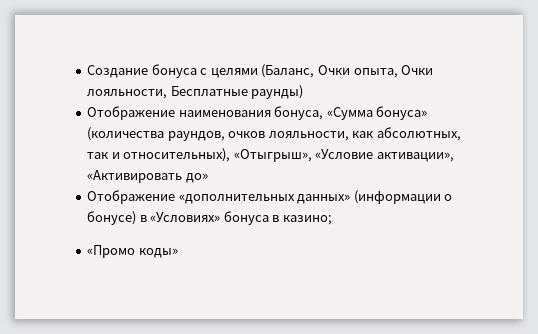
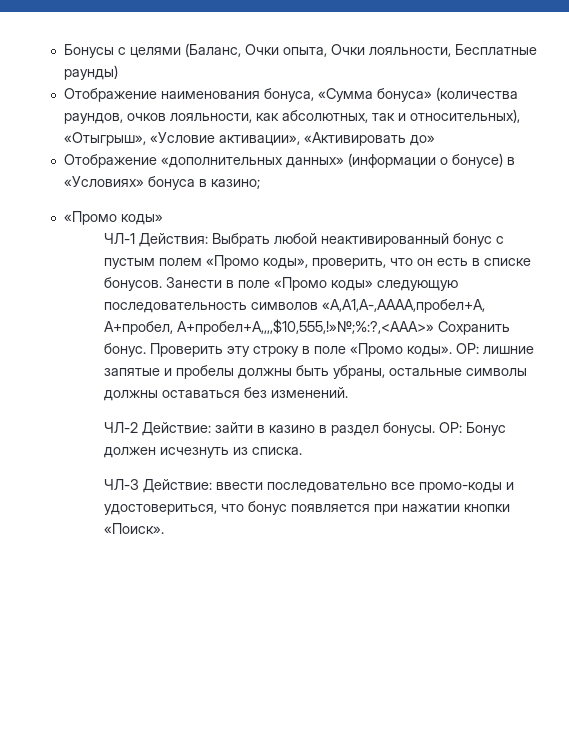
[87,64,197,78] Создание бонуса -> [64,44,115,58] Бонусы
(178, 253) none -> [104,233,505,247] [104,255,532,269] [104,277,459,291] [104,299,486,313] [104,319,511,335] [104,343,535,357] [104,365,528,379] [104,387,349,401] [104,422,507,436] [104,447,303,458] [104,479,515,493] [104,501,511,515] [104,523,165,534] // ЧЛ-1 Действия: Выбрать любой неактивированный бонус с пустым полем «Промо коды», проверить, что он есть в списке бонусов. Занести в поле «Промо коды» следующую последовательность символов «A,A1,A-,AAAA,пробел+A, A+пробел, A+пробел+A,,,,$10,555,!»№;%:?,<AAA>» Сохранить бонус. Проверить эту строку в поле «Промо коды». ОР: лишние запятые и пробелы должны быть убраны, остальные символы должны оставаться без изменений. // ЧЛ-2 Действие: зайти в казино в раздел бонусы. ОР: Бонус должен исчезнуть из списка. // ЧЛ-3 Действие: ввести последовательно все промо-коды и удостовериться, что бонус появляется при нажатии кнопки «Поиск».

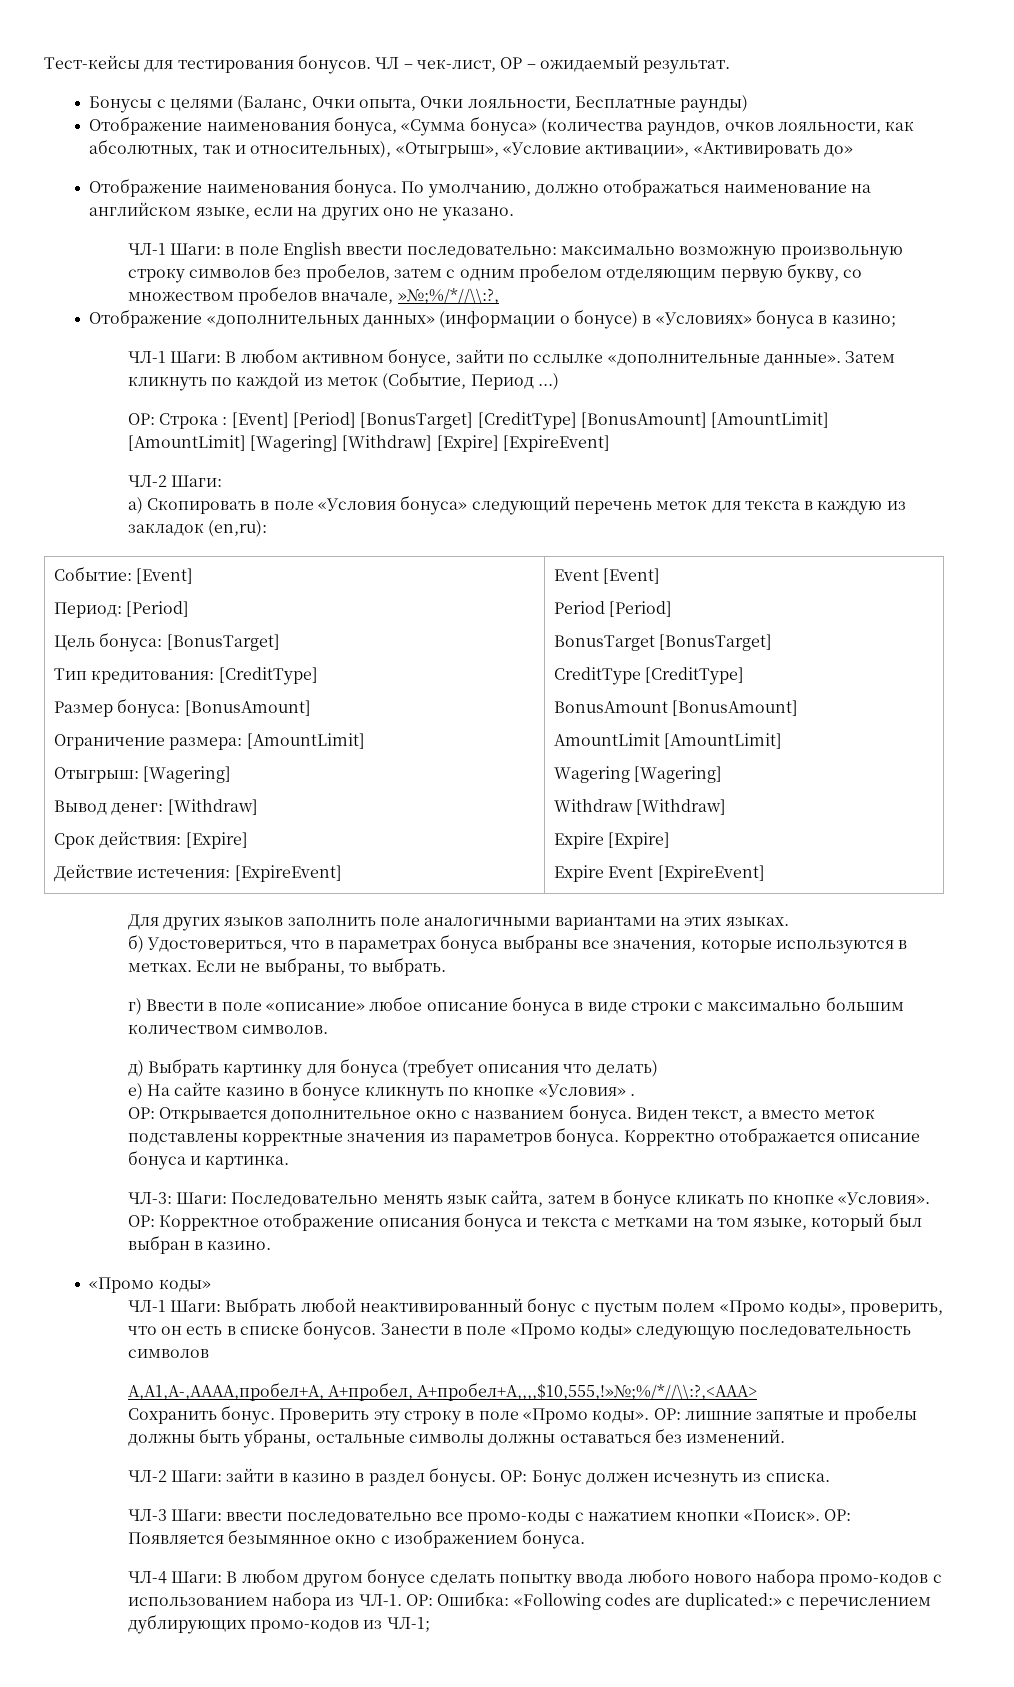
(64, 51) none -> [44,54,731,74] Тест-кейсы для тестирования бонусов. ЧЛ – чек-лист, ОР – ожидаемый результат. //
(436, 140) none -> [89,178,872,198] [89,202,514,221] [127,242,903,260] [127,263,863,283] [127,286,499,305] // Отображение наименования бонуса. По умолчанию, должно отображаться наименование на английском языке, если на других оно не указано. // ЧЛ-1 Шаги: в поле English ввести последовательно: максимально возможную произвольную строку символов без пробелов, затем с одним пробелом отделяющим первую букву, со множеством пробелов вначале, »№;%/*//\\:?,
(261, 184) none -> [127,348,896,368] [127,371,559,391] [127,412,830,430] [127,435,610,452] [127,475,222,487] [127,495,906,515] [127,520,267,537] [53,566,194,584] [53,601,190,618] [53,632,280,652] [53,667,318,685] [53,698,311,718] [53,733,365,750] [53,766,232,783] [53,799,258,815] [53,831,248,849] [53,864,342,882] [553,568,661,584] [553,601,673,617] [553,634,773,651] [553,667,745,685] [553,700,799,716] [553,733,783,749] [553,766,723,783] [553,799,727,815] [553,832,671,849] [553,865,765,882] [127,914,789,931] [127,934,908,954] [127,957,447,976] [127,996,904,1016] [127,1024,328,1034] [127,1058,659,1078] [127,1081,635,1101] [127,1104,876,1124] [127,1127,921,1147] [127,1150,290,1170] [127,1189,931,1209] [127,1212,922,1232] [127,1235,272,1254] // ЧЛ-1 Шаги: В любом активном бонусе, зайти по сслылке «дополнительные данные». Затем кликнуть по каждой из меток (Событие, Период ...) // ОР: Строка : [Event] [Period] [BonusTarget] [CreditType] [BonusAmount] [AmountLimit] [AmountLimit] [Wagering] [Withdraw] [Expire] [ExpireEvent] // ЧЛ-2 Шаги: // а) Скопировать в поле «Условия бонуса» следующий перечень меток для текста в каждую из закладок (en,ru): // Событие: [Event] // Период: [Period] // Цель бонуса: [BonusTarget] // Тип кредитования: [CreditType] // Размер бонуса: [BonusAmount] // Ограничение размера: [AmountLimit] // Отыгрыш: [Wagering] // Вывод денег: [Withdraw] // Срок действия: [Expire] // Действие истечения: [ExpireEvent] | Event [Event] // Period [Period] // BonusTarget [BonusTarget] // CreditType [CreditType] // BonusAmount [BonusAmount] // AmountLimit [AmountLimit] // Wagering [Wagering] // Withdraw [Withdraw] // Expire [Expire] // Expire Event [ExpireEvent] // Для других языков заполнить поле аналогичными вариантами на этих языках. // б) Удостовериться, что в параметрах бонуса выбраны все значения, которые используются в метках. Если не выбраны, то выбрать. // г) Ввести в поле «описание» любое описание бонуса в виде строки с максимально большим количеством символов. // д) Выбрать картинку для бонуса (требует описания что делать) // е) На сайте казино в бонусе кликнуть по кнопке «Условия» . // ОР: Открывается дополнительное окно с названием бонуса. Виден текст, а вместо меток подставлены корректные значения из параметров бонуса. Корректно отображается описание бонуса и картинка. // ЧЛ-3: Шаги: Последовательно менять язык сайта, затем в бонусе кликать по кнопке «Условия». ОР: Корректное отображение описания бонуса и текста с метками на том языке, который был выбран в казино.
[139,233,209,247] Действия: -> [169,1300,221,1312] Шаги:
[322,299,486,313] [104,319,435,335] «A,A1,A-,AAAA,пробел+A, A+пробел, A+пробел+A,,,,$10,555,!»№;%:?,<AAA>» -> [127,1382,758,1401] // A,A1,A-,AAAA,пробел+A, A+пробел, A+пробел+A,,,,$10,555,!»№;%/*//\\:?,<AAA> //
[142,422,212,436] Действие: -> [170,1470,222,1482] Шаги:
[143,479,213,493] Действие: -> [170,1509,222,1521] Шаги:
[506,482,515,490] [104,501,511,515] [104,523,165,534] и удостовериться, что бонус появляется при нажатии кнопки «Поиск». -> [574,1509,851,1521] [127,1529,586,1549] [127,1568,942,1588] [127,1591,932,1610] [127,1614,430,1634] с нажатием кнопки «Поиск». ОР: Появляется безымянное окно с изображением бонуса. // ЧЛ-4 Шаги: В любом другом бонусе сделать попытку ввода любого нового набора промо-кодов с использованием набора из ЧЛ-1. ОР: Ошибка: «Following codes are duplicated:» с перечислением дублирующих промо-кодов из ЧЛ-1;

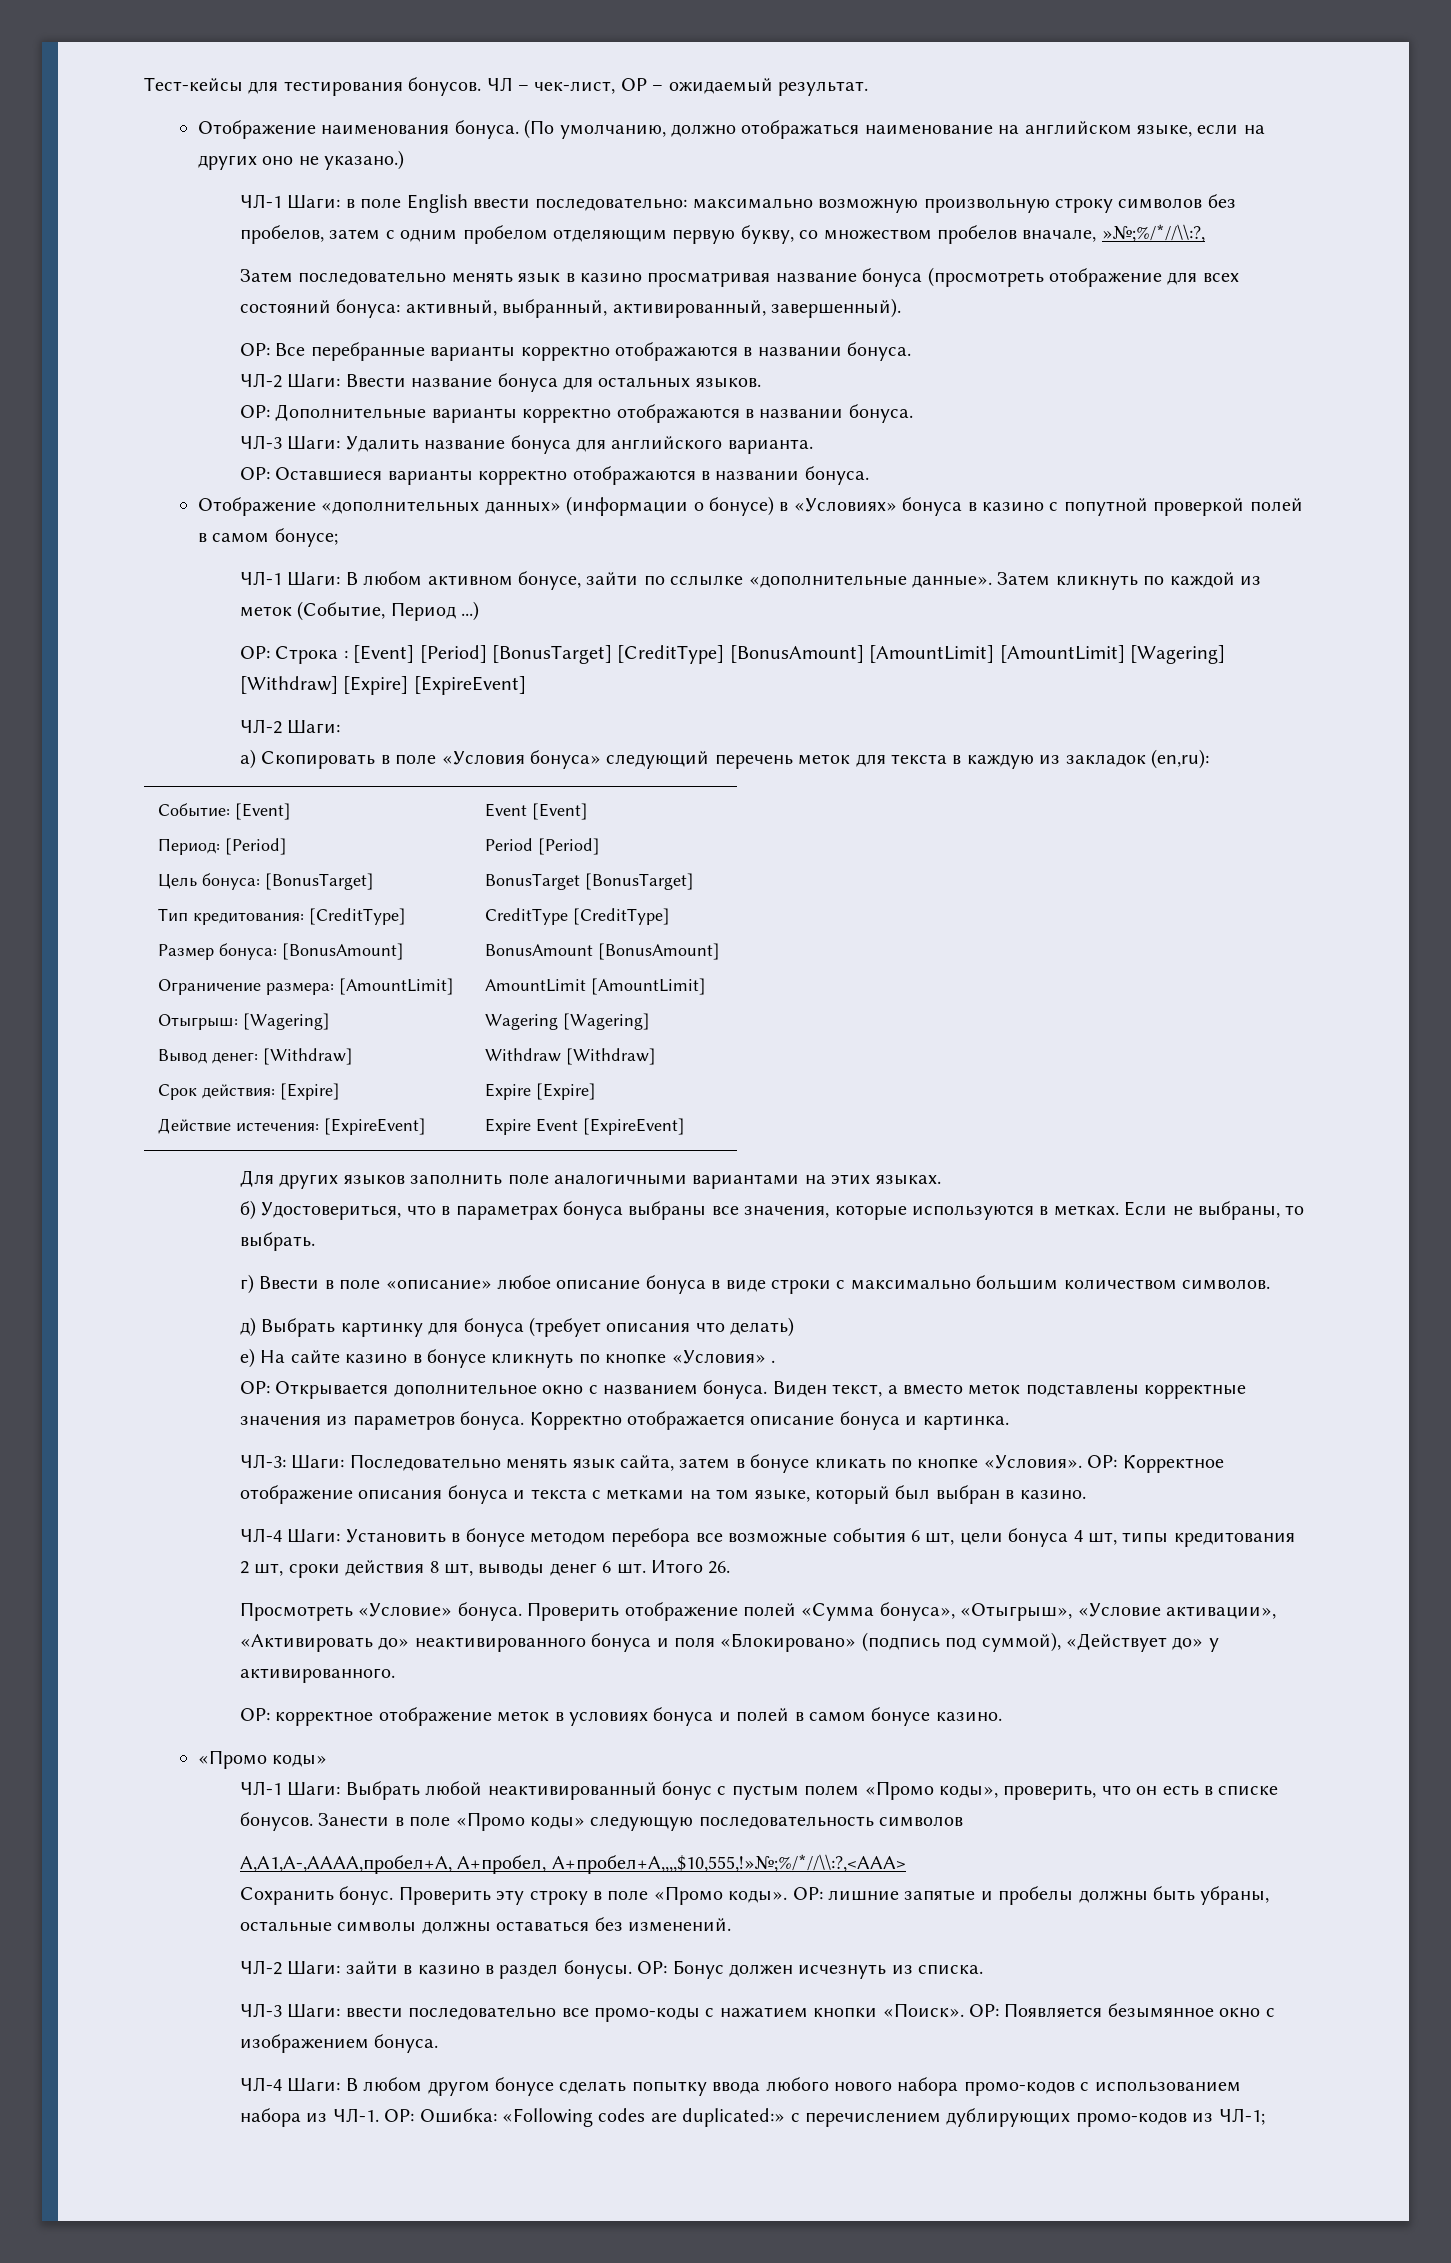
[89,95,749,113] [89,116,915,136] [89,139,854,158] // Бонусы с целями (Баланс, Очки опыта, Очки лояльности, Бесплатные раунды) // Отображение наименования бонуса, «Сумма бонуса» (количества раундов, очков лояльности, как абсолютных, так и относительных), «Отыгрыш», «Условие активации», «Активировать до» -> (868, 88) none
[401,181,425,193] По -> [524,119,555,139] (По
[441,206,514,221] указано. -> [324,150,405,170] указано.)
(499, 296) none -> [239,267,1239,287] [239,298,901,318] [239,342,912,361] [239,373,761,392] [239,404,913,423] [239,435,813,454] [239,466,869,485] // Затем последовательно менять язык в казино просматривая название бонуса (просмотреть отображение для всех состояний бонуса: активный, выбранный, активированный, завершенный). // ОР: Все перебранные варианты корректно отображаются в названии бонуса. // ЧЛ-2 Шаги: Ввести название бонуса для остальных языков. // ОР: Дополнительные варианты корректно отображаются в названии бонуса. // ЧЛ-3 Шаги: Удалить название бонуса для английского варианта. // ОР: Оставшиеся варианты корректно отображаются в названии бонуса.
[831,314,896,327] казино; -> [981,498,1303,516] [197,528,338,547] казино с попутной проверкой полей в самом бонусе;
(272, 1245) none -> [239,1528,1295,1547] [239,1560,731,1578] [239,1602,1276,1621] [239,1632,1219,1652] [239,1668,395,1683] [239,1707,1002,1726] // ЧЛ-4 Шаги: Установить в бонусе методом перебора все возможные события 6 шт, цели бонуса 4 шт, типы кредитования 2 шт, сроки действия 8 шт, выводы денег 6 шт. Итого 26. // Просмотреть «Условие» бонуса. Проверить отображение полей «Сумма бонуса», «Отыгрыш», «Условие активации», «Активировать до» неактивированного бонуса и поля «Блокировано» (подпись под суммой), «Действует до» у активированного. // ОР: корректное отображение меток в условиях бонуса и полей в самом бонусе казино.

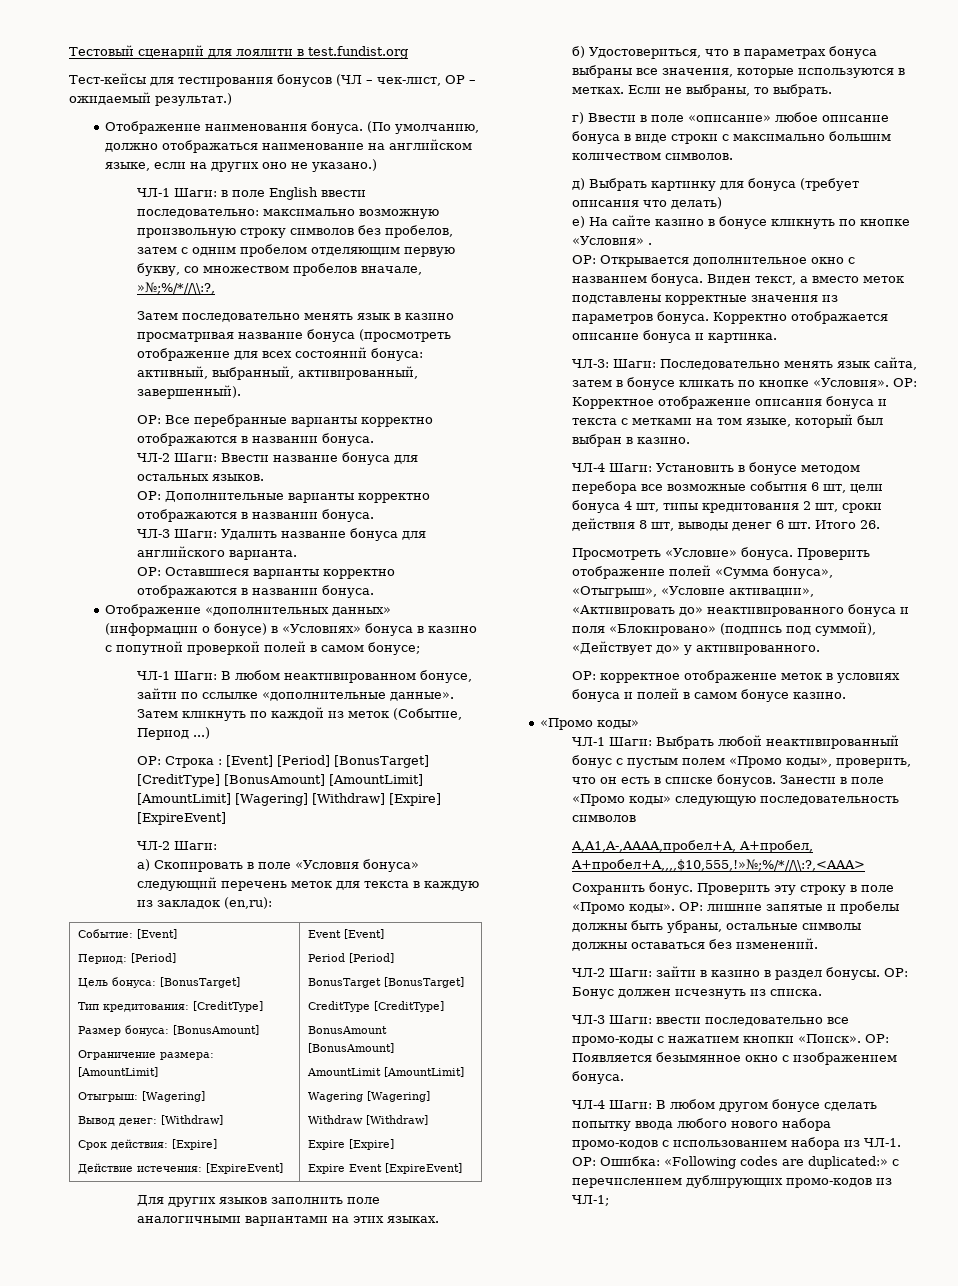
(144, 84) none -> [69,45,408,59] Тестовый сценарий для лоялити в test.fundist.org //
[408,77,513,96] бонусов. ЧЛ -> [277,74,362,87] бонусов (ЧЛ
[777,81,868,96] результат. -> [155,93,232,106] результат.)
[427,575,513,586] активном -> [283,673,416,683] неактивированном

